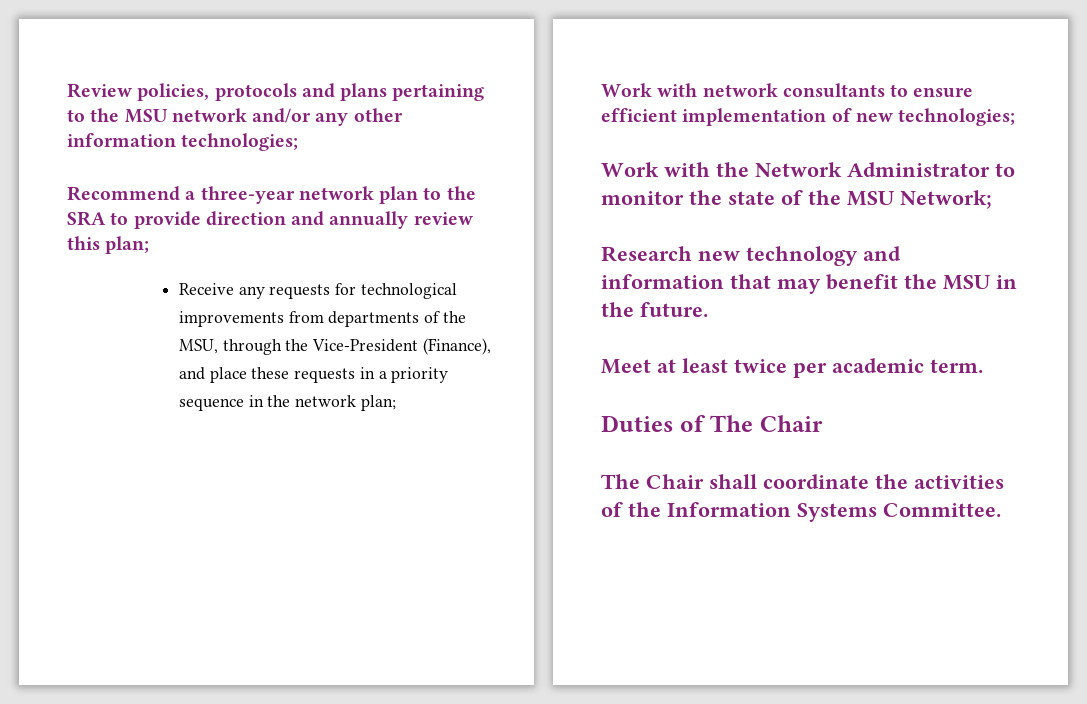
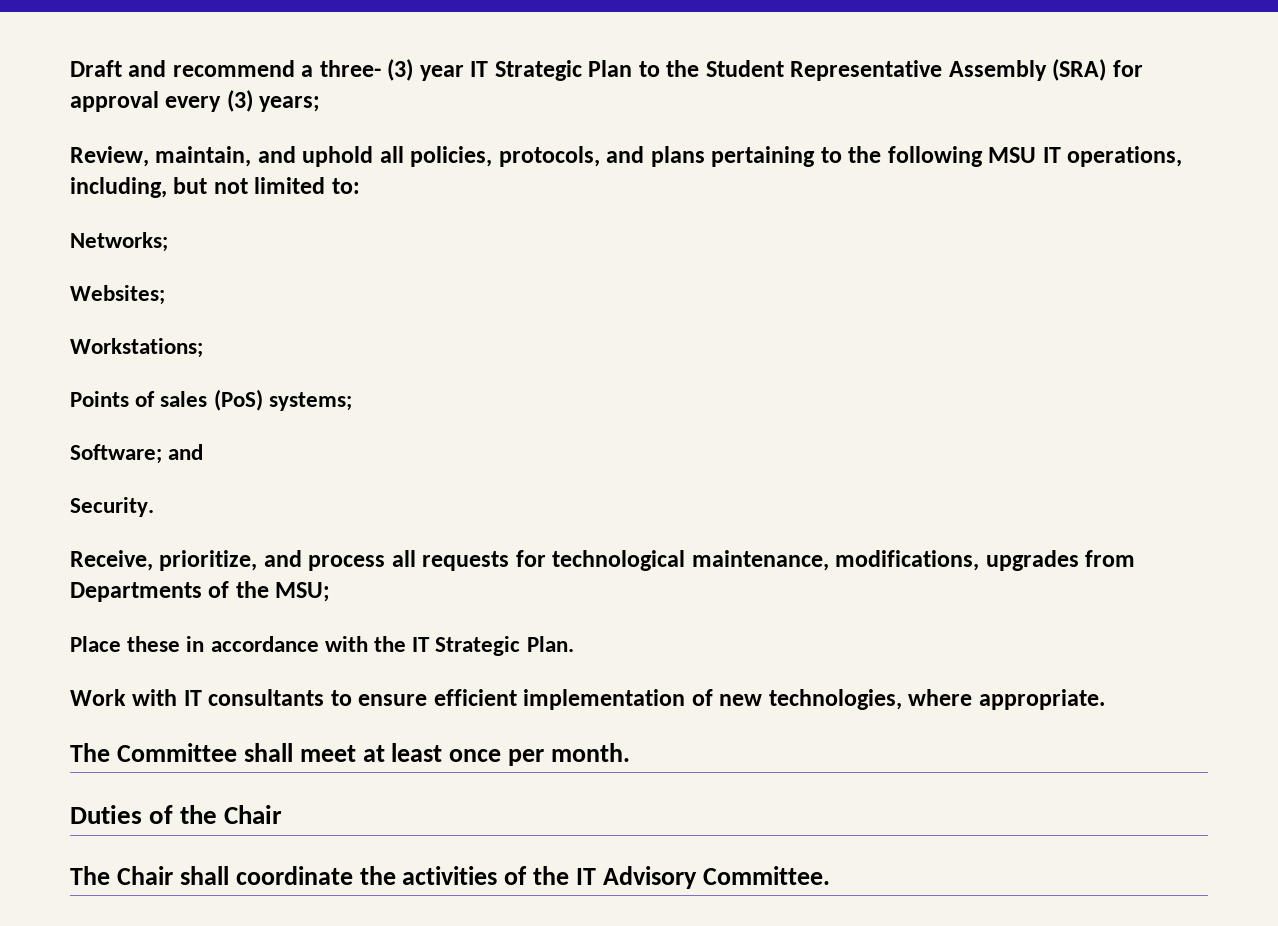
[67,83,297,101] Review policies, protocols -> [70,59,1143,81] [70,90,321,112] [70,146,600,167] Draft and recommend a three- (3) year IT Strategic Plan to the Student Representative Assembly (SRA) for approval every (3) years; // Review, maintain, and uphold all policies, protocols,
[124,108,403,126] [67,133,299,151] [67,186,476,204] [67,211,473,229] [67,236,150,254] [178,283,457,299] [178,311,466,327] [178,338,491,355] [178,367,449,383] [178,395,396,411] [601,83,778,97] MSU network and/or any other information technologies; // Recommend a three-year network plan to the SRA to provide direction and annually review this plan; // Receive any requests for technological improvements from departments of the MSU, through the Vice-President (Finance), and place these requests in a priority sequence in the network plan; // Work with network -> [887,146,1183,167] [70,177,360,198] [70,232,168,252] [70,285,165,305] [70,338,203,358] [70,389,352,411] [70,444,204,464] [70,497,154,517] [70,550,1136,571] [70,581,331,602] [70,636,574,656] [70,689,202,706] following MSU IT operations, including, but not limited to: // Networks; // Websites; // Workstations; // Points of sales (PoS) systems; // Software; and // Security. // Receive, prioritize, and process all requests for technological maintenance, modifications, upgrades from Departments of the MSU; // Place these in accordance with the IT Strategic Plan. // Work with IT
[898,108,1016,126] [601,162,1015,177] [601,190,992,209] [601,246,901,266] [601,274,1017,294] [601,302,708,317] [601,358,983,378] technologies; // Work with the Network Administrator to monitor the state of the MSU Network; // Research new technology and information that may benefit the MSU in the future. // Meet at least twice per academic term. -> [768,689,1105,710] [70,743,631,766] technologies, where appropriate. // The Committee shall meet at least once per month.
[710,415,754,432] The -> [180,805,218,824] the
[667,502,877,522] Information Systems -> [576,866,697,889] IT Advisory

